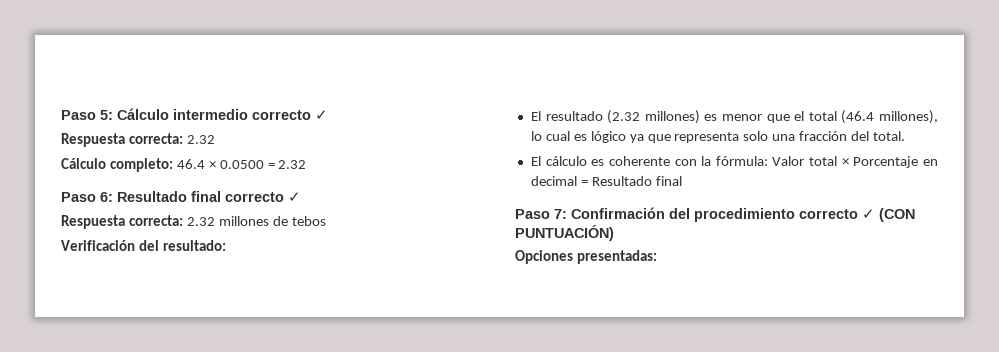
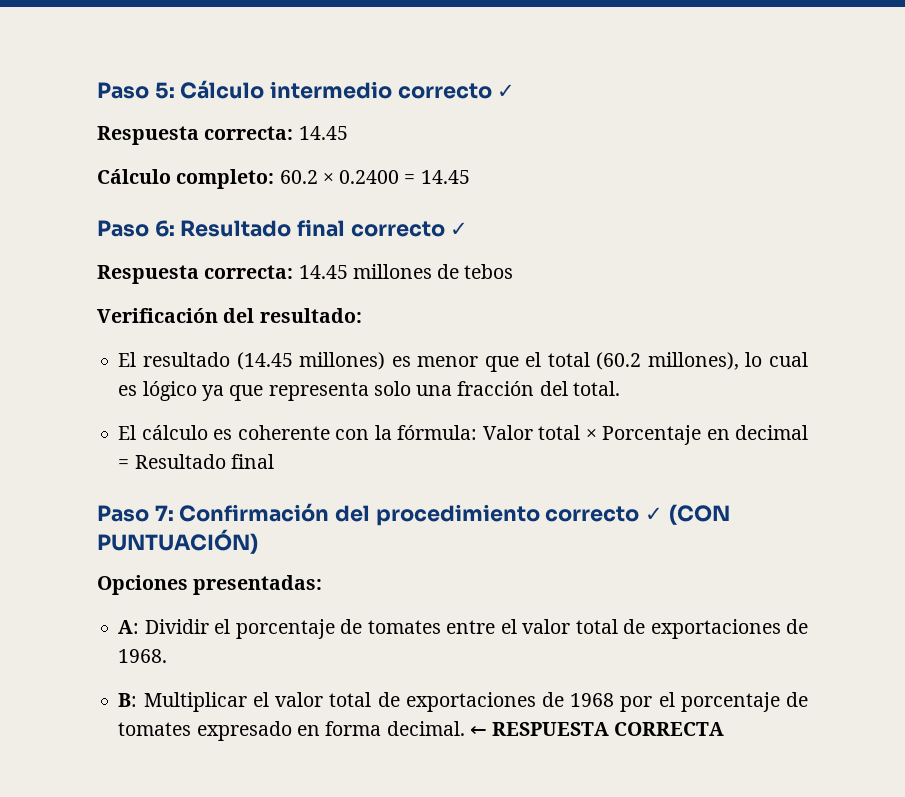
[186,135,215,144] 2.32 -> [298,126,348,140] 14.45
[176,159,307,169] 46.4 × 0.0500 = 2.32 -> [279,170,470,184] 60.2 × 0.2400 = 14.45
[186,217,215,226] 2.32 -> [298,265,348,279] 14.45
[607,110,641,124] (2.32 -> [236,352,293,370] (14.45
[841,110,875,124] (46.4 -> [596,352,642,370] (60.2
(657, 257) none -> [118,619,808,639] [118,649,168,663] [118,692,808,712] [118,721,725,741] // A: Dividir el porcentaje de tomates entre el valor total de exportaciones de 1968. // B: Multiplicar el valor total de exportaciones de 1968 por el porcentaje de tomates expresado en forma decimal. ← RESPUESTA CORRECTA

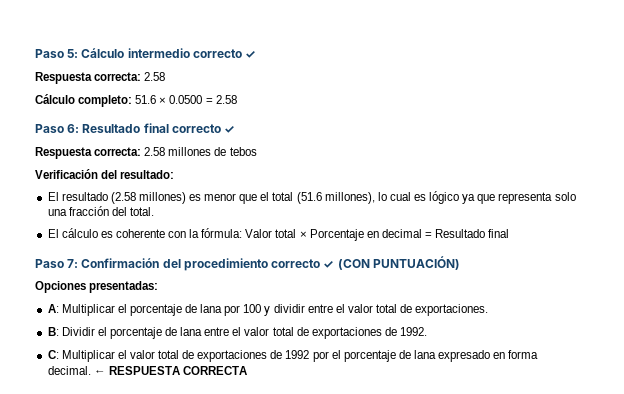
[298,126,348,140] 14.45 -> [144,72,166,81] 2.58
[279,170,470,184] 60.2 × 0.2400 = 14.45 -> [135,95,237,104] 51.6 × 0.0500 = 2.58
[298,265,348,279] 14.45 -> [144,147,166,156] 2.58
[236,352,293,370] (14.45 -> [110,192,136,204] (2.58
[596,352,642,370] (60.2 -> [296,192,322,204] (51.6
(140, 627) none -> [61,304,489,316] [47,327,59,336] Multiplicar el porcentaje de lana por 100 y dividir entre el valor total de exportaciones. // B:
[367,620,441,634] tomates -> [180,327,203,336] lana
[118,649,168,663] [118,693,138,707] 1968. // B: -> [400,327,428,336] [47,350,59,359] 1992. // C:
[570,693,615,707] 1968 -> [285,350,310,359] 1992
[118,722,192,736] tomates -> [414,350,437,359] lana

